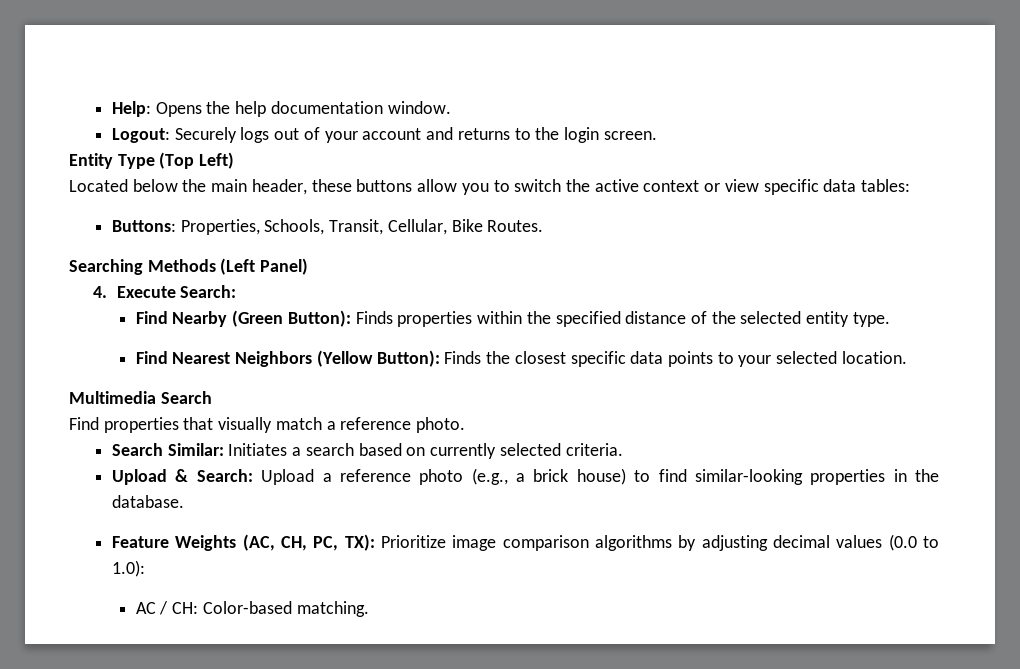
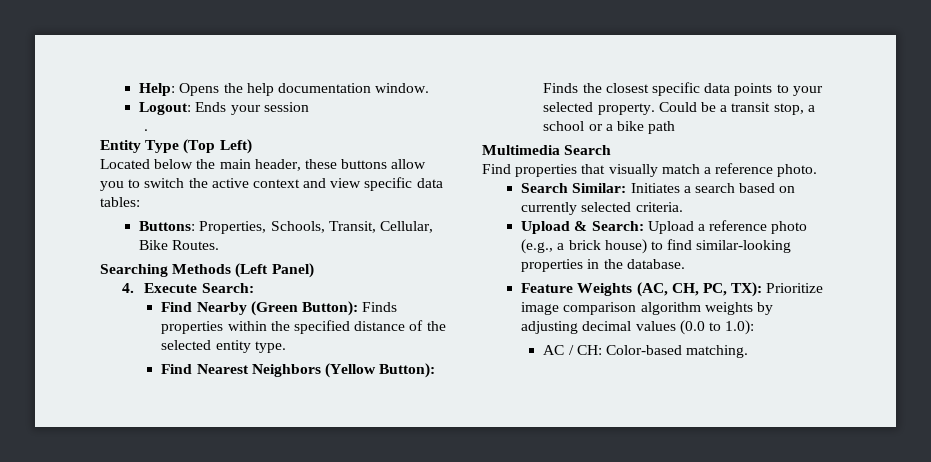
[174,127,657,143] Securely logs out of your account and returns to the login screen. -> [195,102,309,115] [144,129,149,131] Ends your session // .
[704,183,721,192] or -> [303,178,327,188] and
[841,351,907,364] location. -> [597,102,815,115] [543,121,676,134] property. Could be a transit stop, a school or a bike path
[595,535,673,551] algorithms -> [640,302,753,315] algorithm weights

